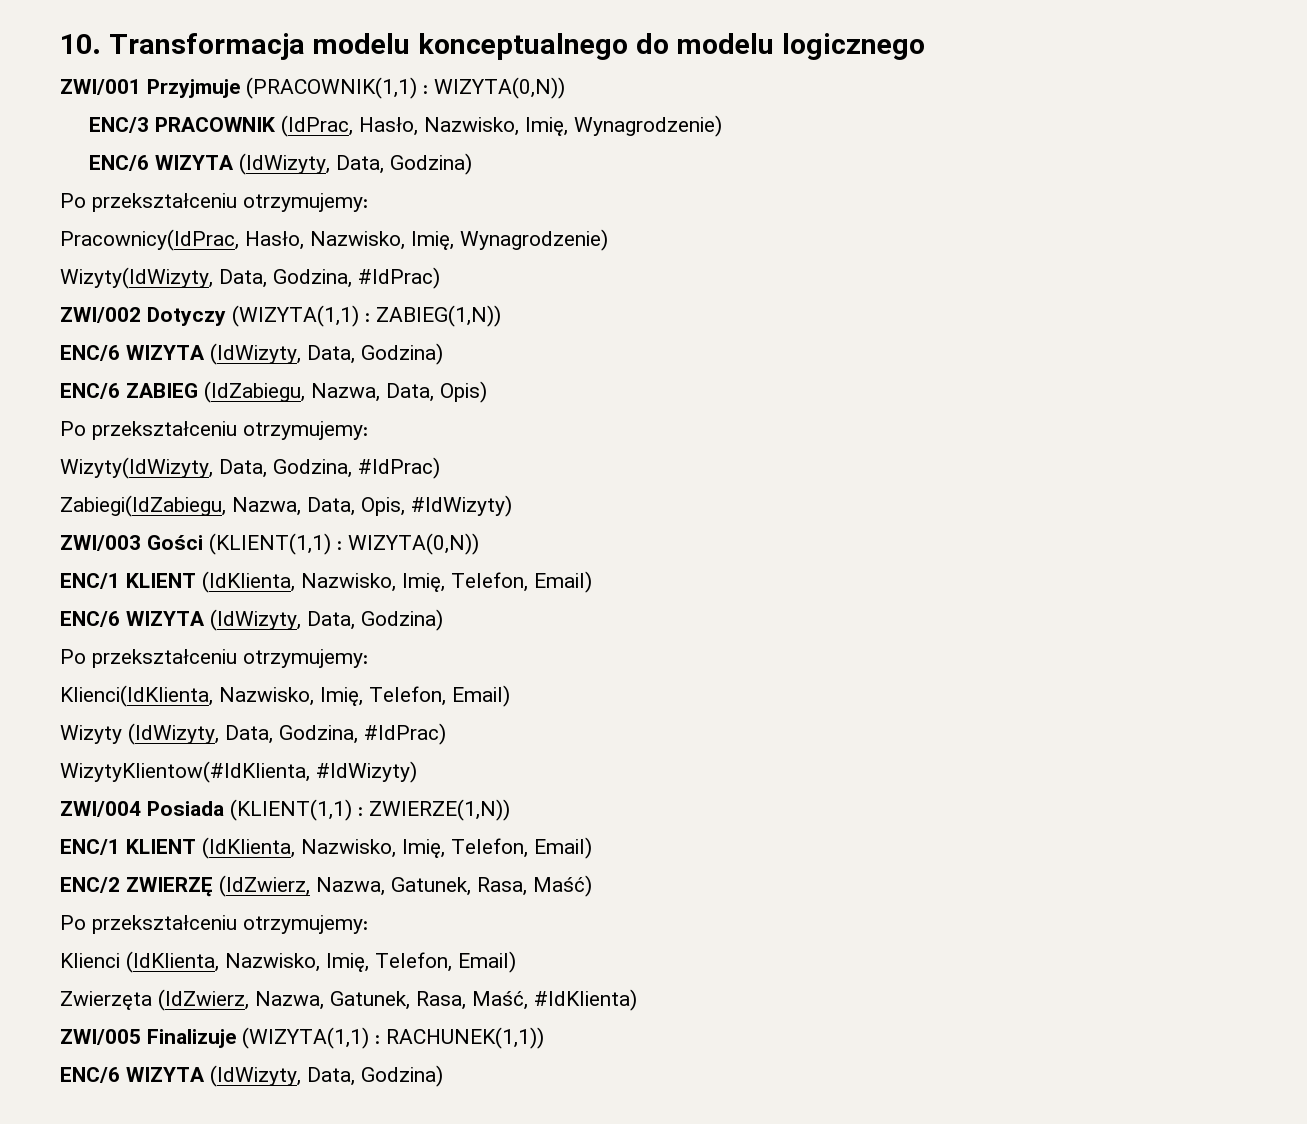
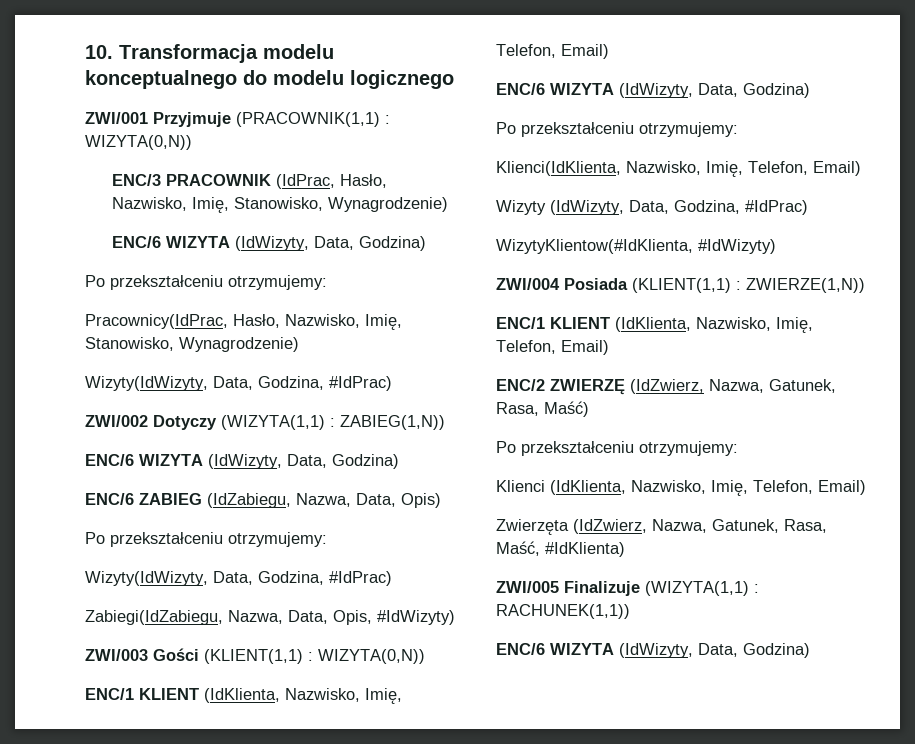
(568, 126) none -> [233,197,323,211] Stanowisko,
(454, 240) none -> [85,337,174,351] Stanowisko,

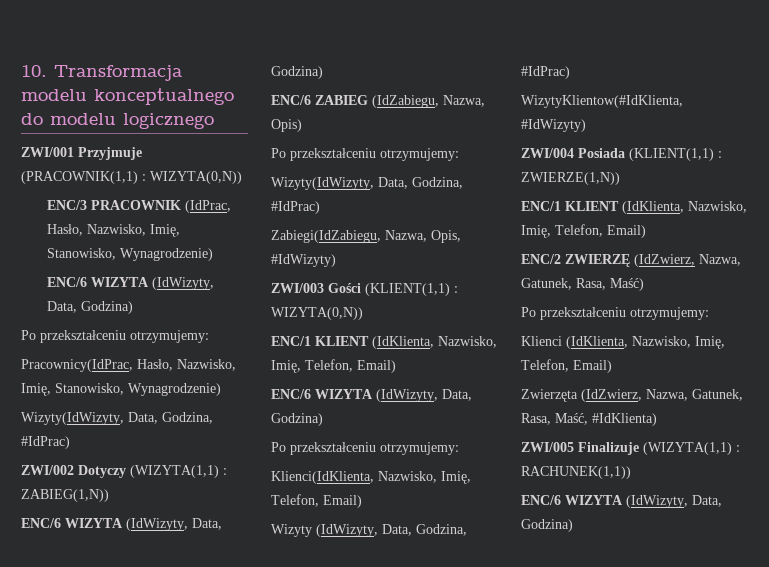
[356,493,396,507] Data, -> (485, 101) none
[288,610,328,624] Data, -> (427, 236) none

